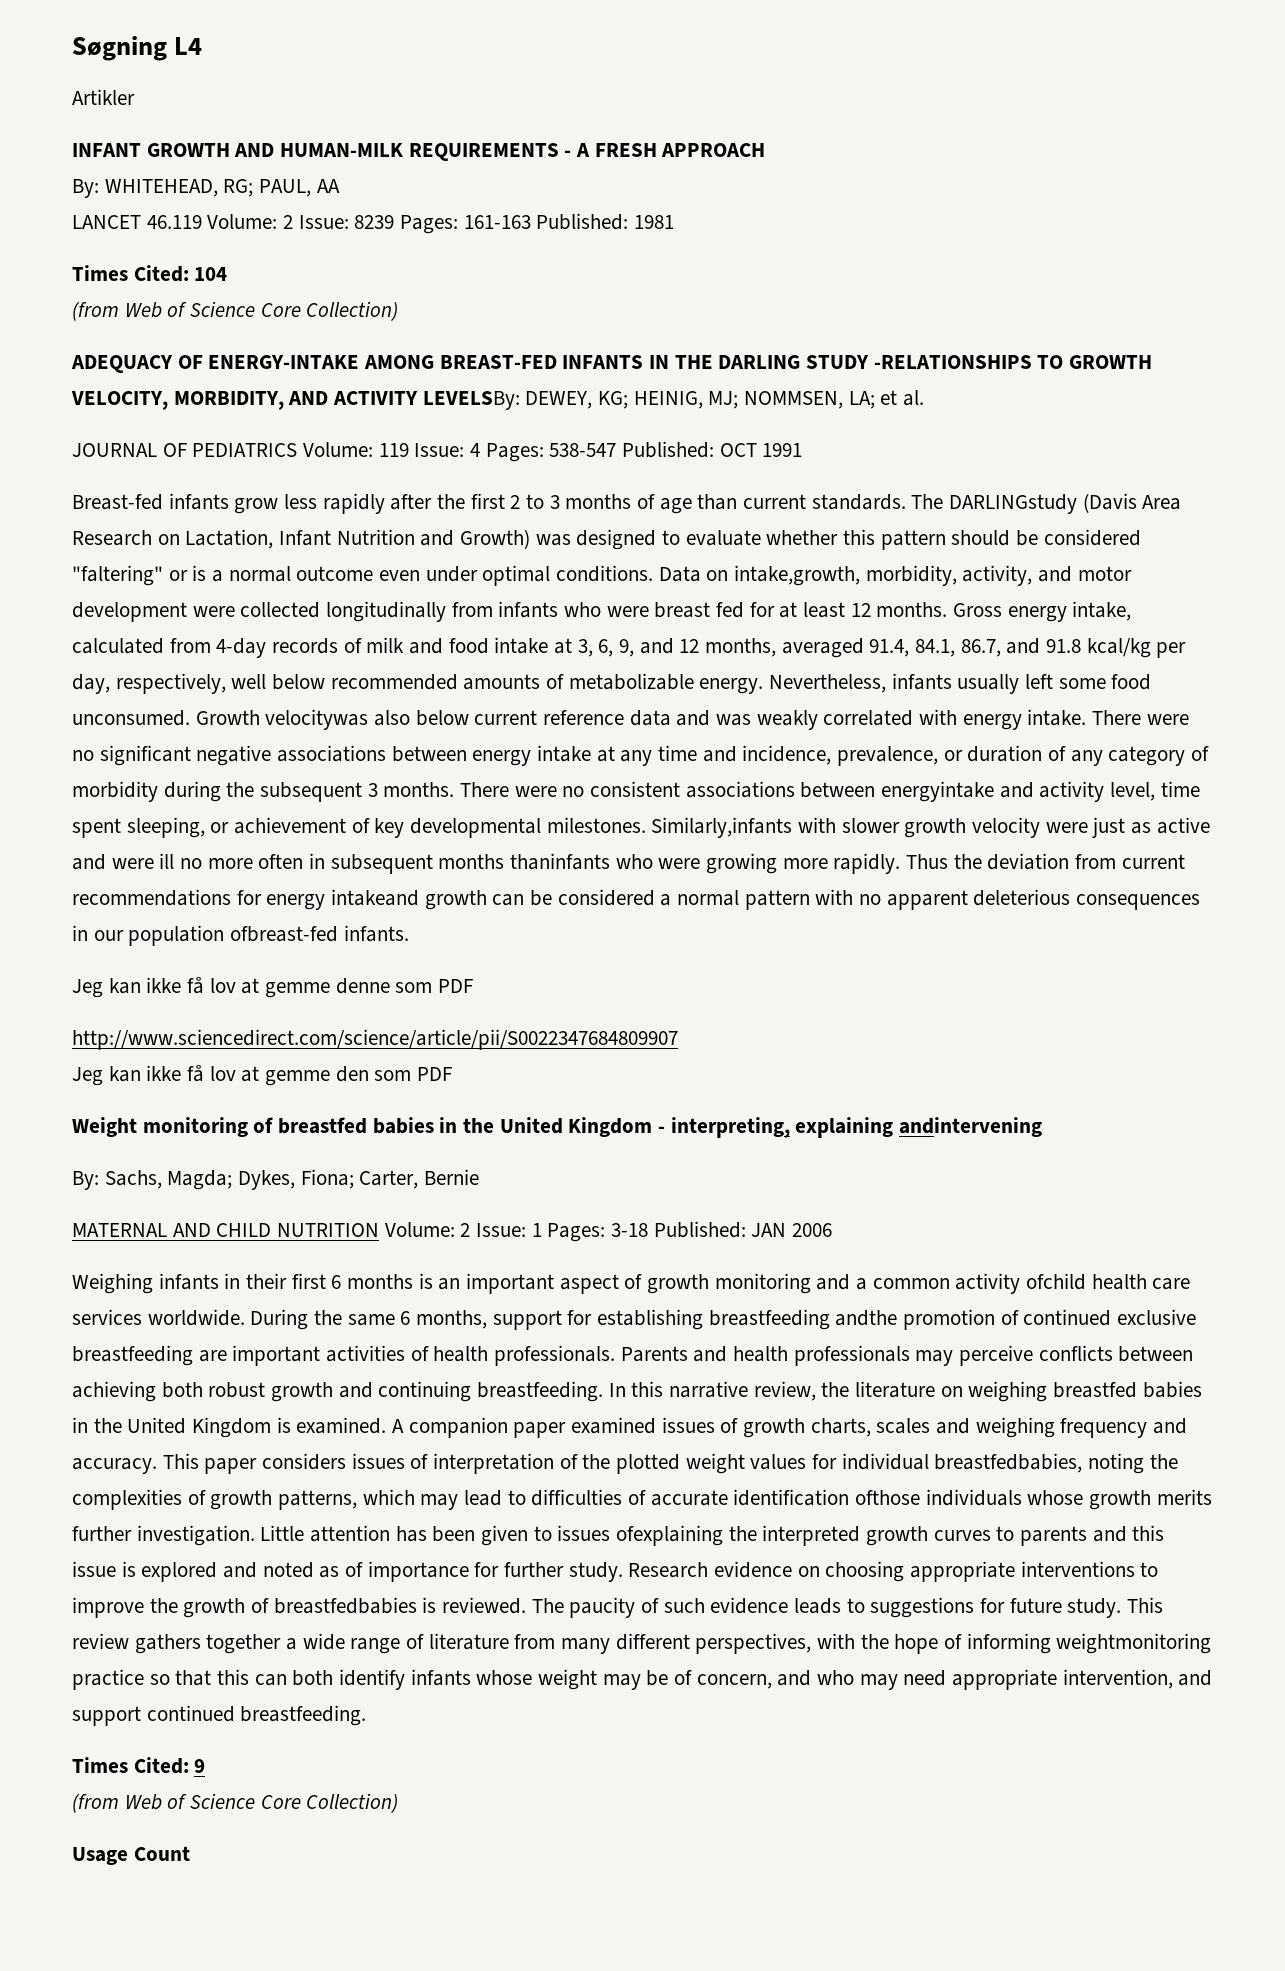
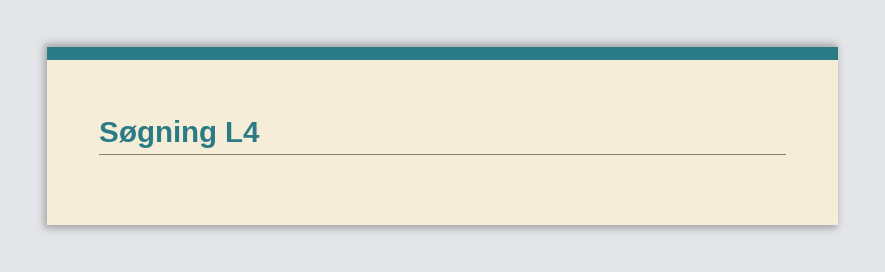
[72,89,135,105] [72,143,766,161] [72,179,340,198] [72,213,675,234] [72,265,228,282] [72,301,399,321] [71,355,1153,373] [71,390,925,410] [72,441,803,462] [72,493,1182,514] [72,529,1141,550] [72,565,1132,586] [72,601,1132,622] [72,637,1187,658] [72,673,1152,694] [72,709,1189,730] [72,745,1210,766] [72,781,1200,802] [72,817,1210,838] [72,853,1185,874] [72,889,1201,910] [72,925,409,946] [72,977,474,998] [72,1029,678,1050] [72,1065,453,1086] [72,1117,1043,1138] [72,1169,480,1190] [72,1221,833,1242] [72,1273,1191,1294] [72,1309,1197,1330] [72,1345,1194,1366] [72,1381,1202,1402] [72,1417,1188,1438] [72,1453,1178,1474] [72,1489,1212,1510] [72,1525,1165,1546] [72,1561,1159,1582] [72,1597,1164,1618] [72,1633,1212,1654] [72,1669,1213,1690] [72,1705,367,1726] [72,1757,206,1774] [72,1793,399,1813] [72,1846,190,1865] // Artikler // INFANT GROWTH AND HUMAN-MILK REQUIREMENTS - A FRESH APPROACH // By: WHITEHEAD, RG; PAUL, AA // LANCET 46.119 Volume: 2 Issue: 8239 Pages: 161-163 Published: 1981 // Times Cited: 104 // (from Web of Science Core Collection) // ADEQUACY OF ENERGY-INTAKE AMONG BREAST-FED INFANTS IN THE DARLING STUDY -RELATIONSHIPS TO GROWTH VELOCITY, MORBIDITY, AND ACTIVITY LEVELSBy: DEWEY, KG; HEINIG, MJ; NOMMSEN, LA; et al. // JOURNAL OF PEDIATRICS Volume: 119 Issue: 4 Pages: 538-547 Published: OCT 1991 // Breast-fed infants grow less rapidly after the first 2 to 3 months of age than current standards. The DARLINGstudy (Davis Area Research on Lactation, Infant Nutrition and Growth) was designed to evaluate whether this pattern should be considered "faltering" or is a normal outcome even under optimal conditions. Data on intake,growth, morbidity, activity, and motor development were collected longitudinally from infants who were breast fed for at least 12 months. Gross energy intake, calculated from 4-day records of milk and food intake at 3, 6, 9, and 12 months, averaged 91.4, 84.1, 86.7, and 91.8 kcal/kg per day, respectively, well below recommended amounts of metabolizable energy. Nevertheless, infants usually left some food unconsumed. Growth velocitywas also below current reference data and was weakly correlated with energy intake. There were no significant negative associations between energy intake at any time and incidence, prevalence, or duration of any category of morbidity during the subsequent 3 months. There were no consistent associations between energyintake and activity level, time spent sleeping, or achievement of key developmental milestones. Similarly,infants with slower growth velocity were just as active and were ill no more often in subsequent months thaninfants who were growing more rapidly. Thus the deviation from current recommendations for energy intakeand growth can be considered a normal pattern with no apparent deleterious consequences in our population ofbreast-fed infants. // Jeg kan ikke få lov at gemme denne som PDF // http://www.sciencedirect.com/science/article/pii/S0022347684809907 // Jeg kan ikke få lov at gemme den som PDF // Weight monitoring of breastfed babies in the United Kingdom - interpreting, explaining andintervening // By: Sachs, Magda; Dykes, Fiona; Carter, Bernie // MATERNAL AND CHILD NUTRITION Volume: 2 Issue: 1 Pages: 3-18 Published: JAN 2006 // Weighing infants in their first 6 months is an important aspect of growth monitoring and a common activity ofchild health care services worldwide. During the same 6 months, support for establishing breastfeeding andthe promotion of continued exclusive breastfeeding are important activities of health professionals. Parents and health professionals may perceive conflicts between achieving both robust growth and continuing breastfeeding. In this narrative review, the literature on weighing breastfed babies in the United Kingdom is examined. A companion paper examined issues of growth charts, scales and weighing frequency and accuracy. This paper considers issues of interpretation of the plotted weight values for individual breastfedbabies, noting the complexities of growth patterns, which may lead to difficulties of accurate identification ofthose individuals whose growth merits further investigation. Little attention has been given to issues ofexplaining the interpreted growth curves to parents and this issue is explored and noted as of importance for further study. Research evidence on choosing appropriate interventions to improve the growth of breastfedbabies is reviewed. The paucity of such evidence leads to suggestions for future study. This review gathers together a wide range of literature from many different perspectives, with the hope of informing weightmonitoring practice so that this can both identify infants whose weight may be of concern, and who may need appropriate intervention, and support continued breastfeeding. // Times Cited: 9 // (from Web of Science Core Collection) // Usage Count -> (260, 132) none

